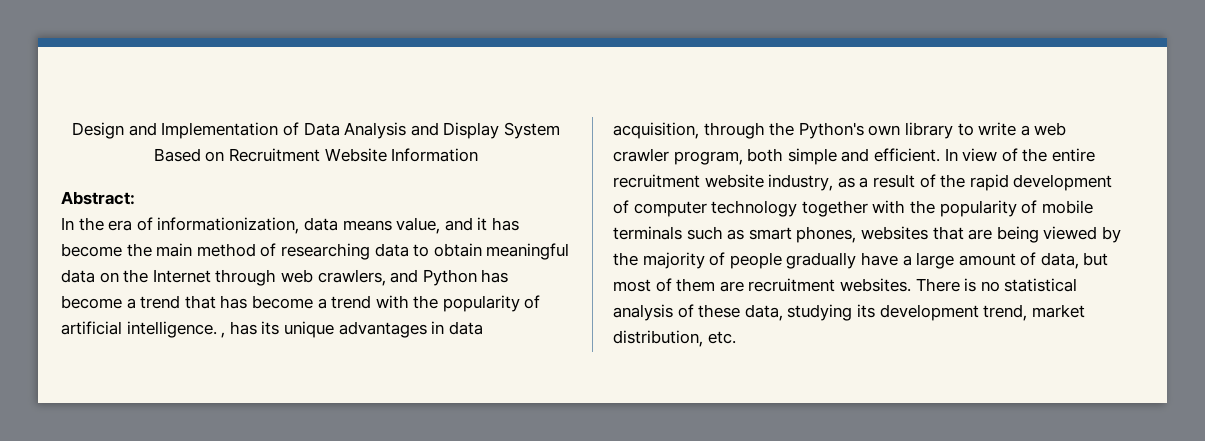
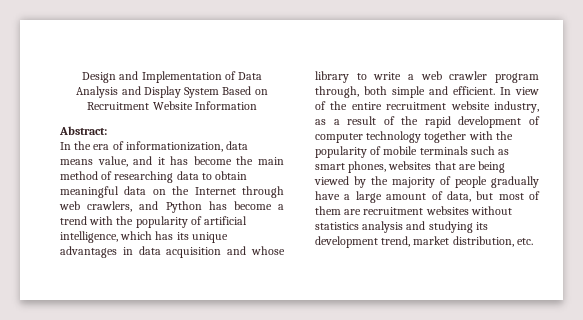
[184,295,372,309] that has become a trend -> (87, 220) none
[126,321,226,338] intelligence. , -> [60,231,153,243] intelligence, which
[613,122,901,139] acquisition, through the Python's own -> [166,246,285,258] acquisition and whose
[673,151,743,165] program, -> [495,73,539,83] [315,86,359,98] program through,
[839,278,1078,292] [613,304,783,321] websites. There is no statistical analysis of these data, -> [425,206,512,215] [315,221,426,233] websites without statistics analysis and

